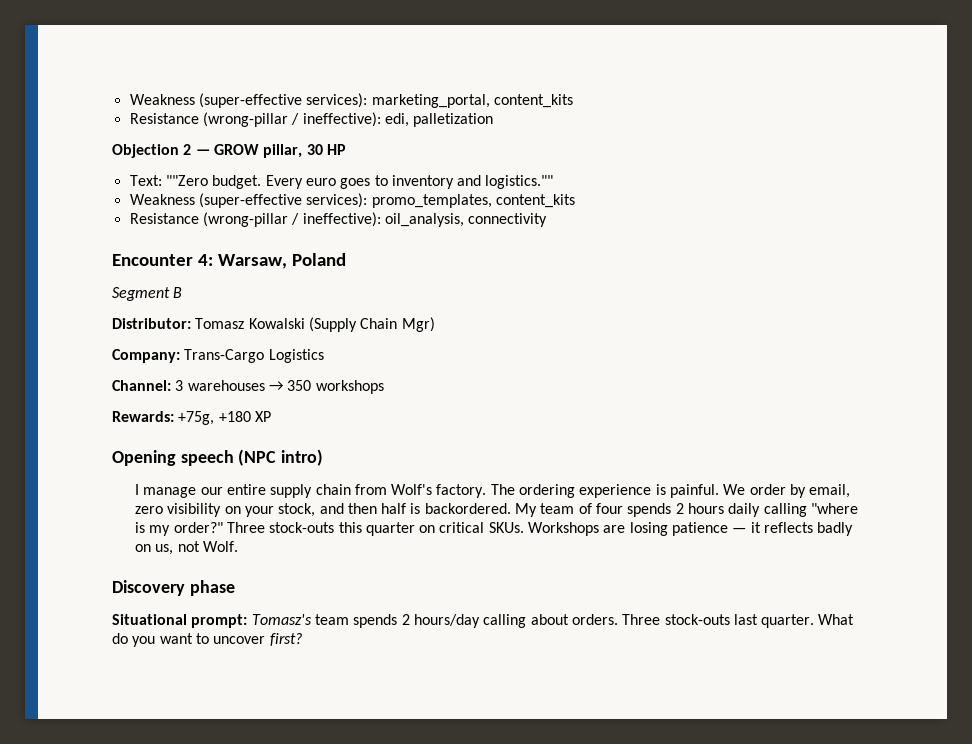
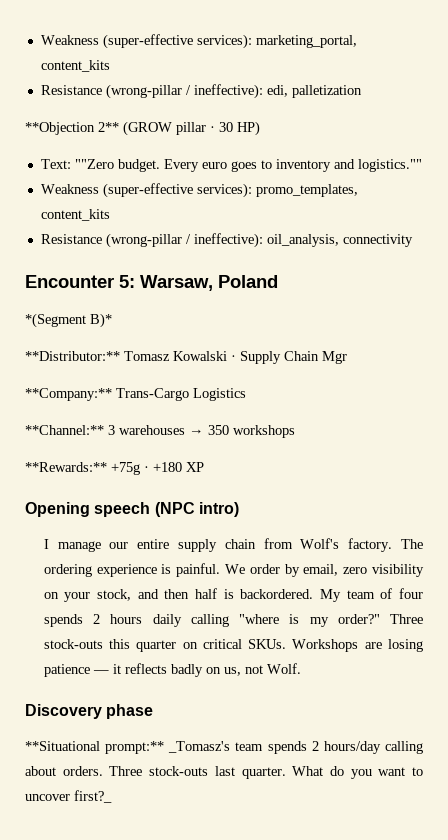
[112,144,346,158] Objection 2 — GROW pillar, 30 HP -> [25,121,260,136] **Objection 2** (GROW pillar · 30 HP)
[197,254,213,266] 4: -> [119,275,135,288] 5:
[112,287,183,301] [112,317,435,332] [112,349,180,363] Segment B // Distributor: Tomasz Kowalski (Supply Chain Mgr) // Company: -> [25,313,112,328] [25,351,347,364] [25,388,112,401] *(Segment B)* // **Distributor:** Tomasz Kowalski · Supply Chain Mgr // **Company:**
[112,380,171,391] Channel: -> [25,425,104,435] **Channel:**
[112,411,215,425] Rewards: +75g, -> [25,462,149,475] **Rewards:** +75g ·
[112,614,312,628] Situational prompt: Tomasz's -> [25,741,231,754] **Situational prompt:** _Tomasz's
[269,633,302,646] first? -> [74,790,112,803] first?_

